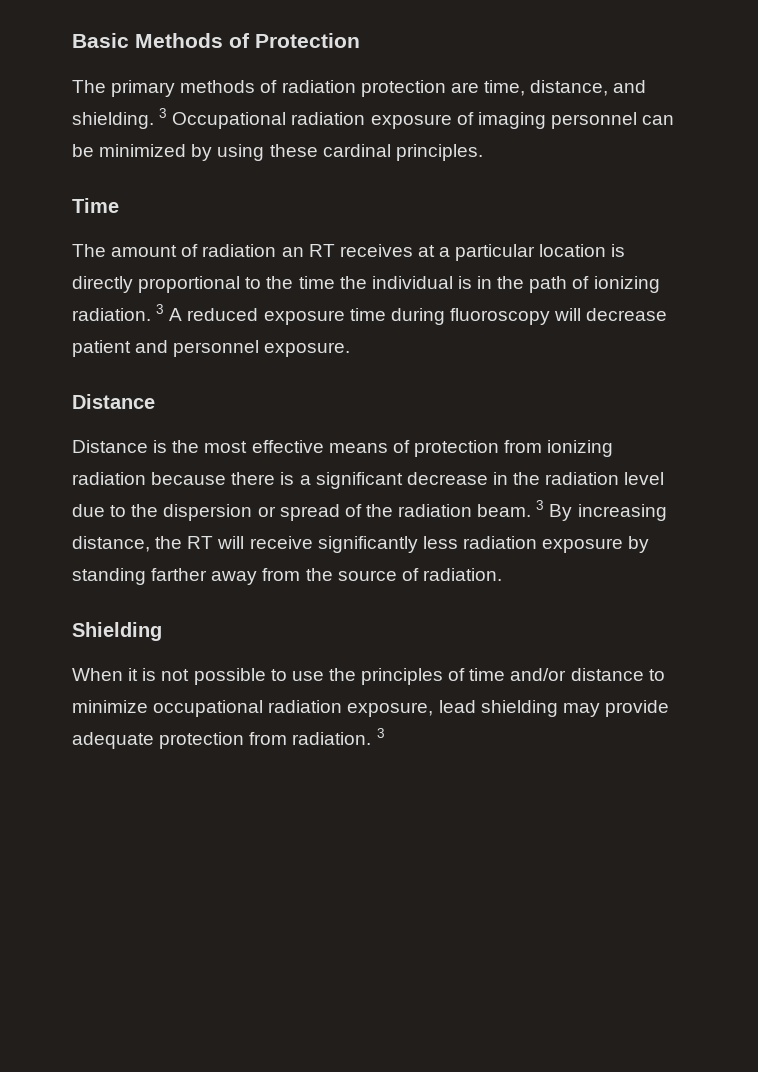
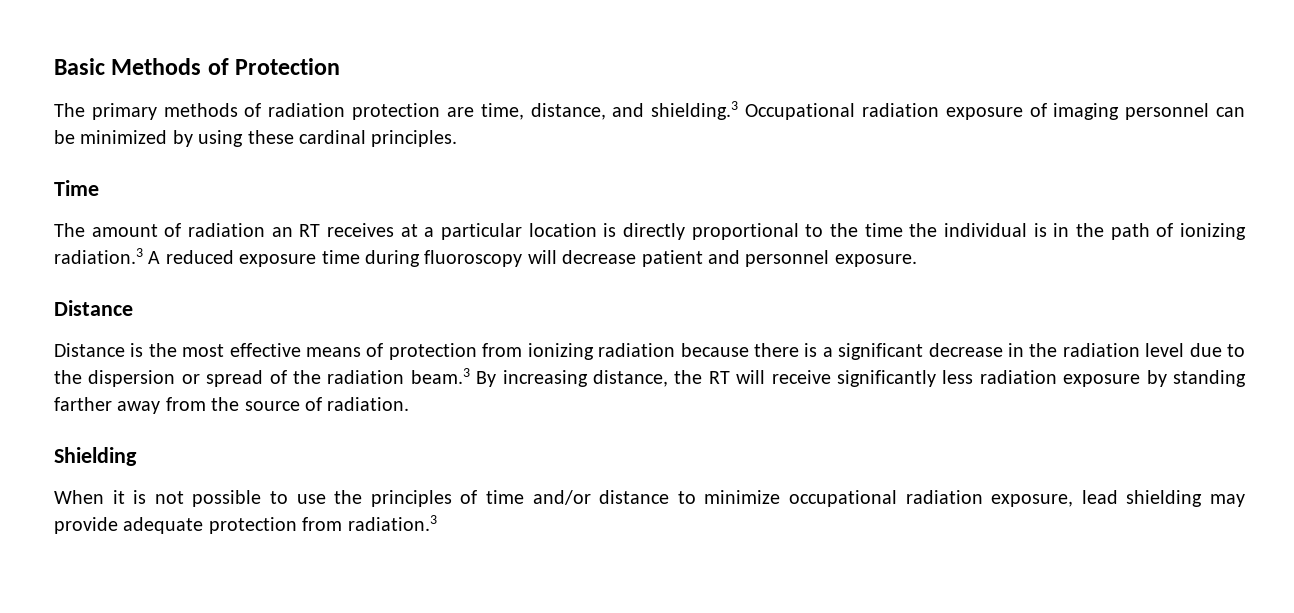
[72,108,168,129] shielding. 3 -> [651,101,739,120] shielding.3
[72,304,165,321] radiation. 3 -> [54,248,143,264] radiation.3
[477,500,545,517] beam. 3 -> [410,368,470,384] beam.3
[292,728,385,745] radiation. 3 -> [347,515,437,531] radiation.3

